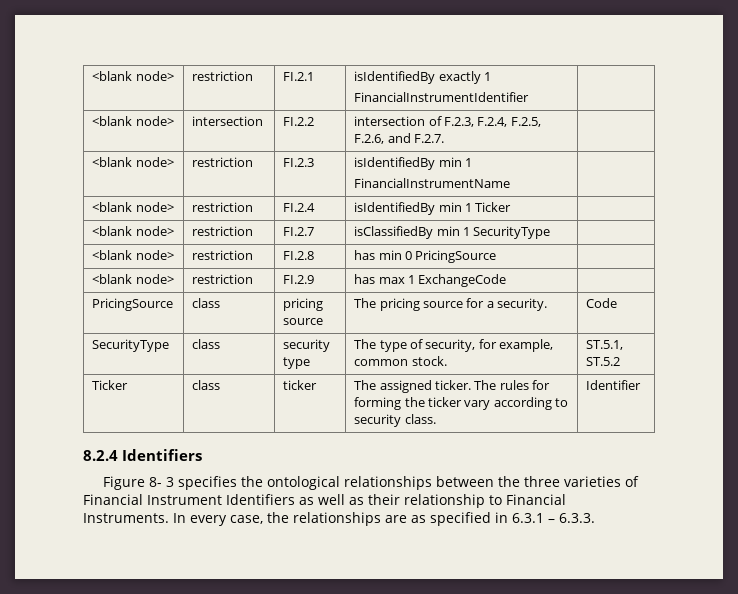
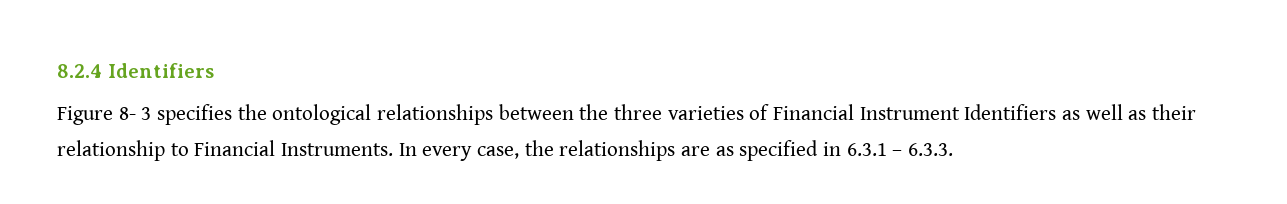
[92,71,174,81] [192,71,254,81] [283,72,315,81] [354,71,492,84] [354,92,530,102] [92,116,174,126] [192,116,264,126] [283,117,315,126] [354,116,541,127] [354,133,445,144] [92,157,174,167] [192,157,254,167] [283,158,315,167] [354,157,473,170] [354,178,511,188] [92,202,174,212] [192,202,254,212] [283,203,316,212] [354,202,512,215] [92,226,174,236] [192,226,254,236] [283,227,315,236] [354,226,551,239] [92,250,174,260] [192,250,254,260] [283,251,315,260] [354,250,497,263] [92,274,174,284] [192,274,254,284] [283,275,315,284] [354,274,507,287] [92,298,174,311] [192,298,221,308] [283,298,324,311] [283,318,324,325] [354,298,548,311] [586,298,618,308] [92,339,170,352] [192,339,221,349] [283,339,331,352] [283,357,311,369] [354,339,554,352] [354,356,447,366] [586,340,624,350] [586,357,621,366] [92,380,129,390] [192,380,221,390] [283,380,318,390] [354,380,551,393] [354,397,569,410] [354,414,436,427] [586,380,642,390] <blank node> | restriction | FI.2.1 | isIdentifiedBy exactly 1 // FinancialInstrumentIdentifier | // <blank node> | intersection | FI.2.2 | intersection of F.2.3, F.2.4, F.2.5, F.2.6, and F.2.7. | // <blank node> | restriction | FI.2.3 | isIdentifiedBy min 1 // FinancialInstrumentName | // <blank node> | restriction | FI.2.4 | isIdentifiedBy min 1 Ticker | // <blank node> | restriction | FI.2.7 | isClassifiedBy min 1 SecurityType | // <blank node> | restriction | FI.2.8 | has min 0 PricingSource | // <blank node> | restriction | FI.2.9 | has max 1 ExchangeCode | // PricingSource | class | pricing source | The pricing source for a security. | Code // SecurityType | class | security type | The type of security, for example, common stock. | ST.5.1, ST.5.2 // Ticker | class | ticker | The assigned ticker. The rules for forming the ticker vary according to security class. | Identifier // -> (57, 71) none

